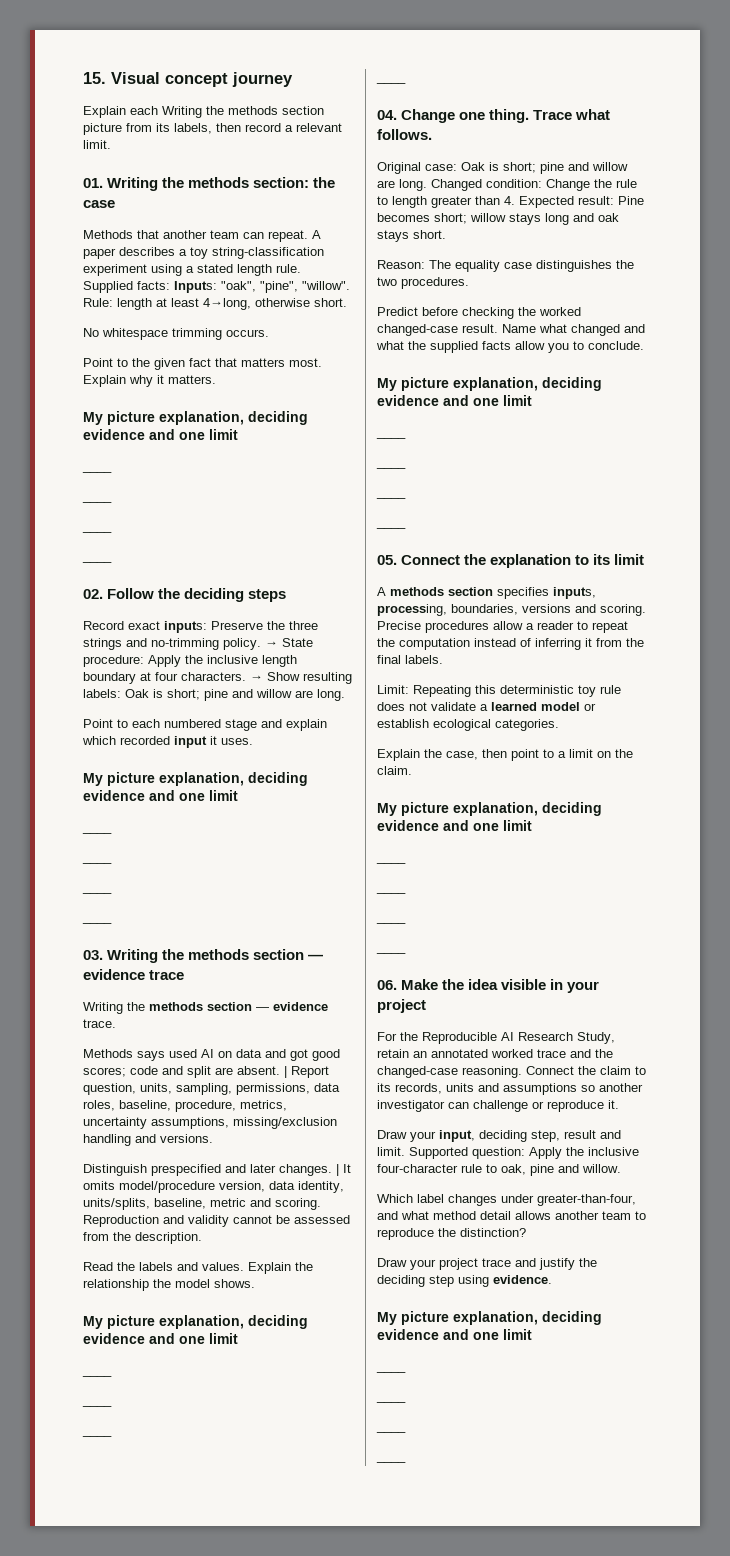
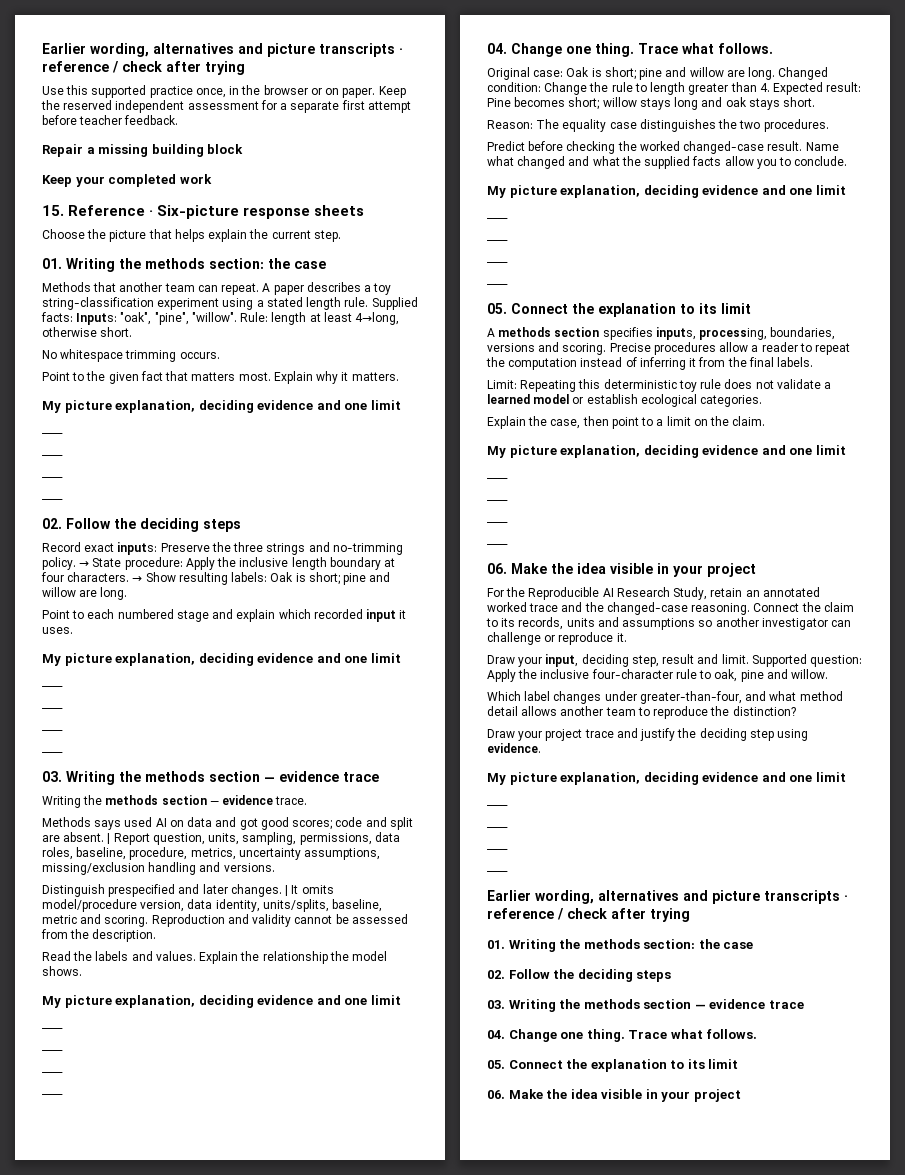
[83,72,293,87] [83,106,324,118] [83,123,342,135] [83,140,111,149] 15. Visual concept journey // Explain each Writing the methods section picture from its labels, then record a relevant limit. -> [42,43,403,57] [42,61,245,75] [42,85,406,98] [41,100,411,113] [42,115,179,125] [42,144,244,157] [42,174,212,187] [42,205,365,219] [42,229,341,242] Earlier wording, alternatives and picture transcripts · reference / check after trying // Use this supported practice once, in the browser or on paper. Keep the reserved independent assessment for a separate first attempt before teacher feedback. // Repair a missing building block // Keep your completed work // 15. Reference · Six-picture response sheets // Choose the picture that helps explain the current step.
(406, 1461) none -> [487,890,848,904] [487,908,690,922] [487,939,754,952] [487,969,672,982] [487,999,804,1012] [487,1029,758,1042] [487,1059,739,1072] [487,1089,741,1102] // Earlier wording, alternatives and picture transcripts · reference / check after trying // 01. Writing the methods section: the case // 02. Follow the deciding steps // 03. Writing the methods section — evidence trace // 04. Change one thing. Trace what follows. // 05. Connect the explanation to its limit // 06. Make the idea visible in your project

